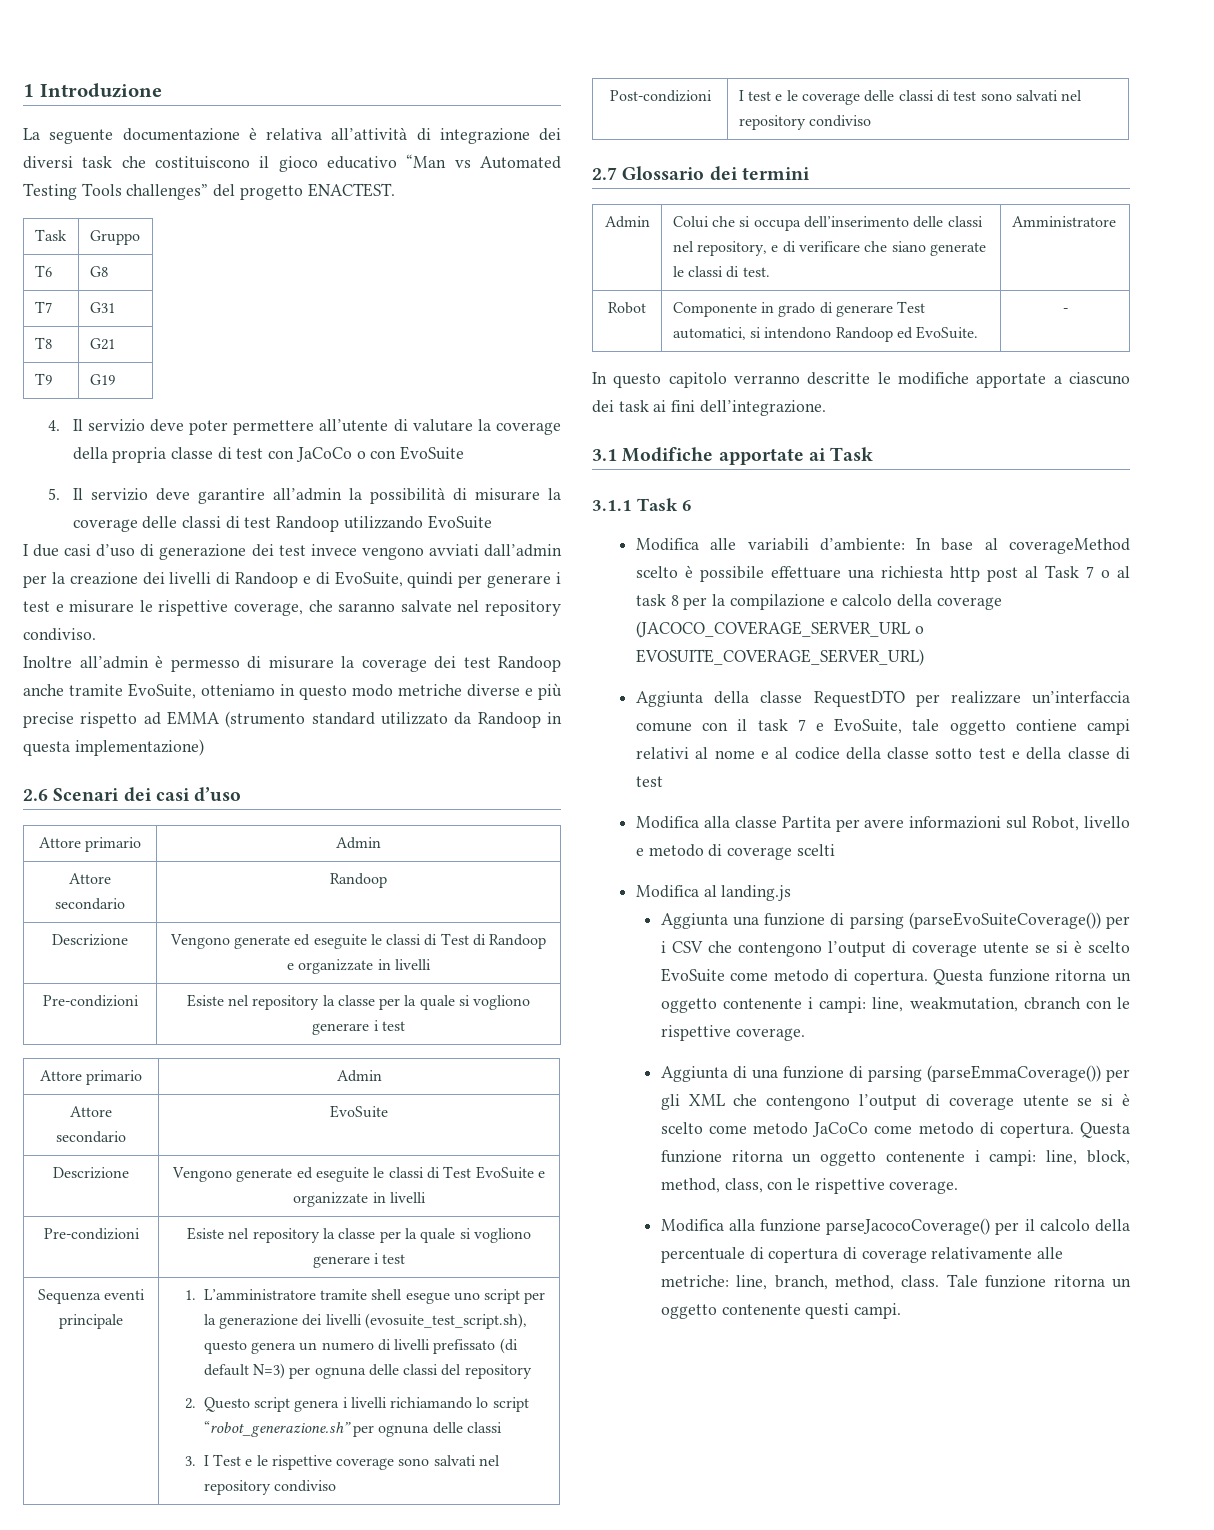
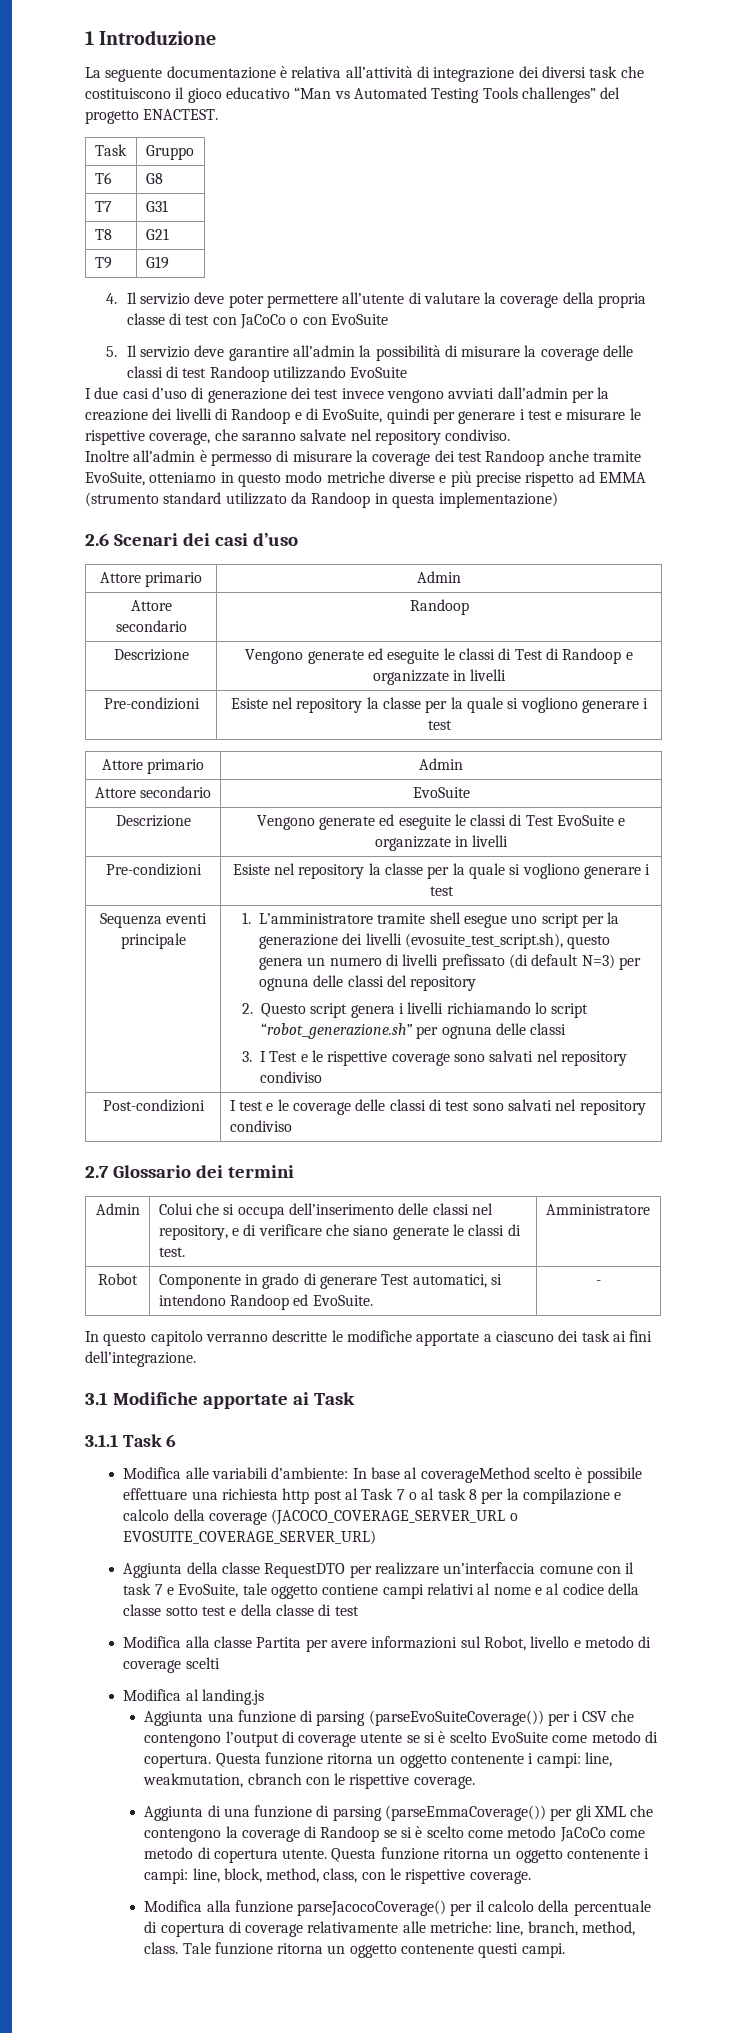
[859,1094,1069,1110] l’output di coverage utente -> [225,1826,380,1842] la coverage di Randoop
[999,1123,1074,1138] copertura. -> [213,1849,328,1863] copertura utente.

